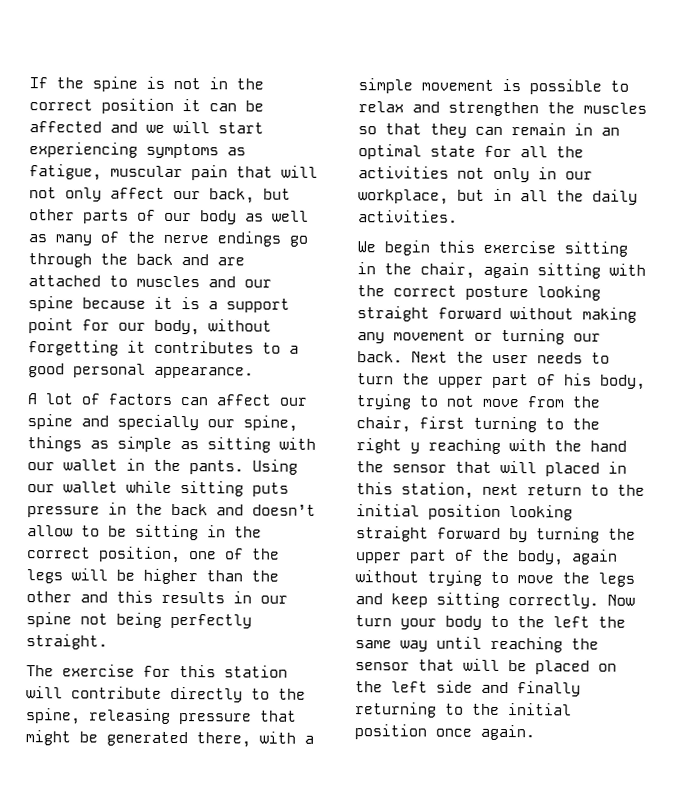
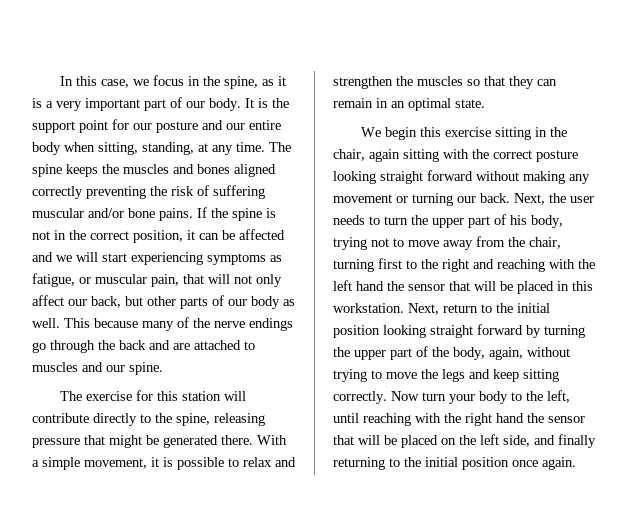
(29, 83) none -> [60,75,287,89] [32,97,289,111] [32,119,281,133] [32,142,291,155] [32,164,276,177] [32,185,265,199] [32,208,193,221] In this case, we focus in the spine, as it is a very important part of our body. It is the support point for our posture and our entire body when sitting, standing, at any time. The spine keeps the muscles and bones aligned correctly preventing the risk of suffering muscular and/or bone pains.
[101,98,174,114] position -> [133,230,183,243] position,
[110,165,228,181] muscular pain -> [79,274,179,287] or muscular pain,
[272,210,309,222] [28,234,47,243] well as -> [32,318,138,328] well. This because
[28,296,290,313] [28,318,272,336] [28,340,299,356] [28,363,254,379] [27,393,307,406] [27,414,298,432] [27,436,316,453] [27,458,298,475] [27,480,289,497] [27,502,316,518] [27,524,262,541] [26,546,280,564] [26,568,279,585] [26,590,288,604] [26,612,252,629] [26,634,108,650] spine because it is a support point for our body, without forgetting it contributes to a good personal appearance. // A lot of factors can affect our spine and specially our spine, things as simple as sitting with our wallet in the pants. Using our wallet while sitting puts pressure in the back and doesn’t allow to be sitting in the correct position, one of the legs will be higher than the other and this results in our spine not being perfectly straight. -> [129,362,163,375] spine.
[196,731,314,748] [358,78,494,94] there, with a simple movement -> [221,435,287,445] [32,457,159,470] there. With a simple movement, it
[430,145,584,158] [358,166,593,183] [358,188,638,205] [358,210,458,223] state for all the activities not only in our workplace, but in all the daily activities. -> [455,99,485,108] state.
[411,351,448,363] Next -> [514,193,545,205] Next,
[419,395,519,408] to not move -> [371,238,473,250] not to move away
[419,416,537,433] first turning -> [333,258,402,272] turning first
[410,438,627,454] [356,460,537,474] y reaching with the hand the sensor that will -> [473,259,595,272] [333,280,513,291] and reaching with the left hand the sensor that will be
[401,482,519,499] station, next -> [333,303,439,315] workstation. Next,
[571,549,618,565] again -> [489,347,523,360] again,
[553,616,626,628] [355,636,563,653] left the same way until reaching -> [547,390,570,403] [333,413,524,426] left, until reaching with the right hand
[436,680,473,693] side -> [503,435,530,447] side,

